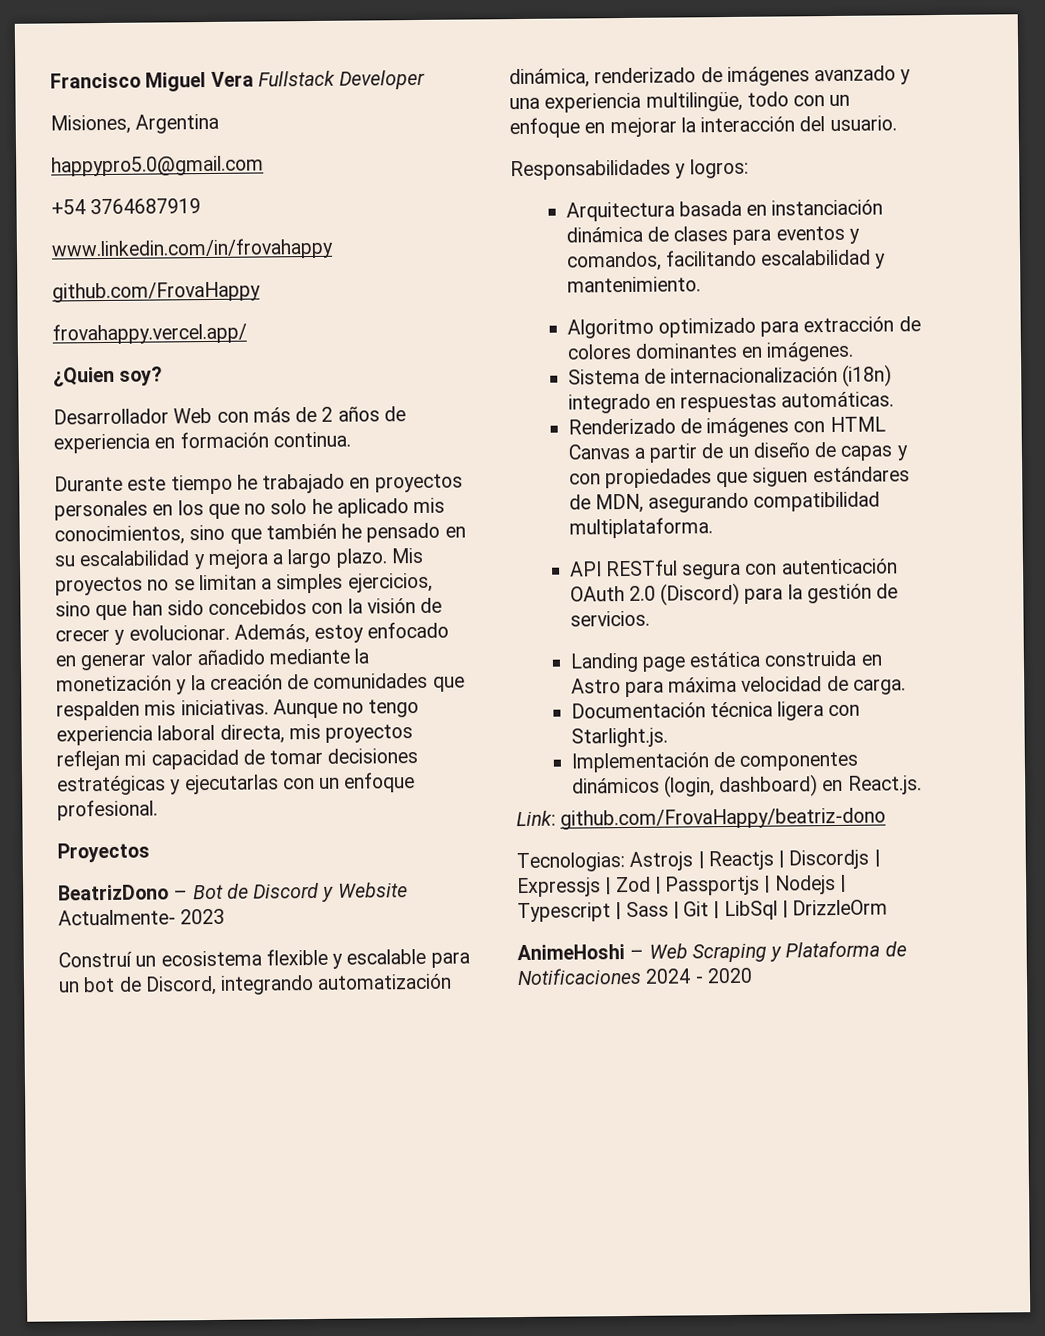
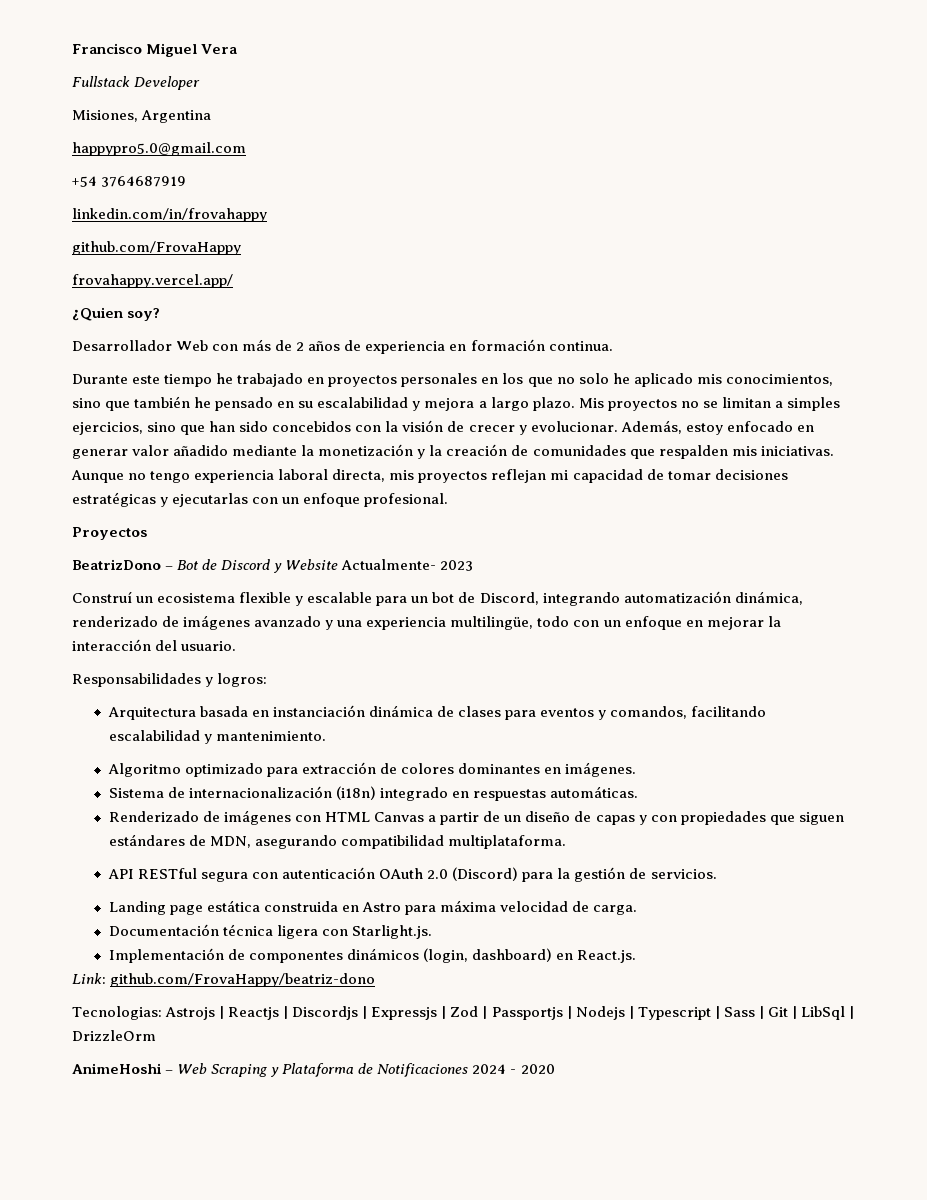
(254, 79) none -> (238, 49) //
[51,237,334,261] www.linkedin.com/in/frovahappy -> [72,208,267,222] linkedin.com/in/frovahappy

